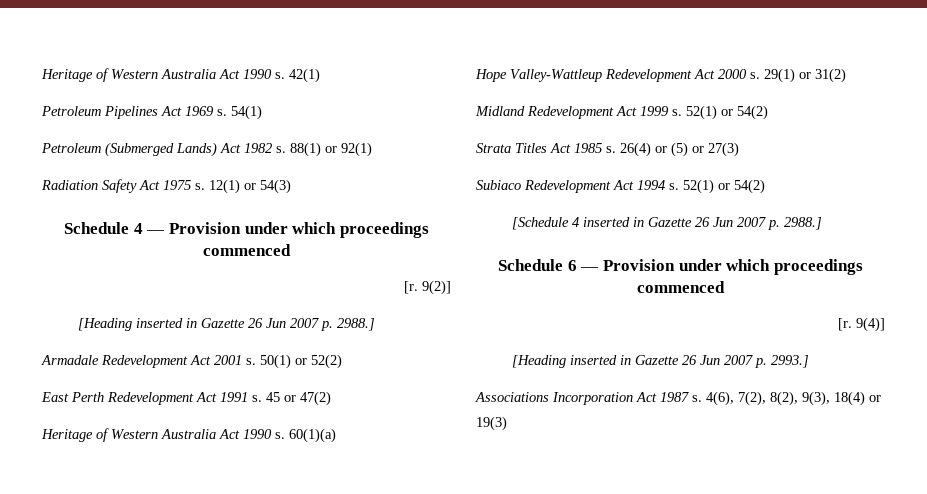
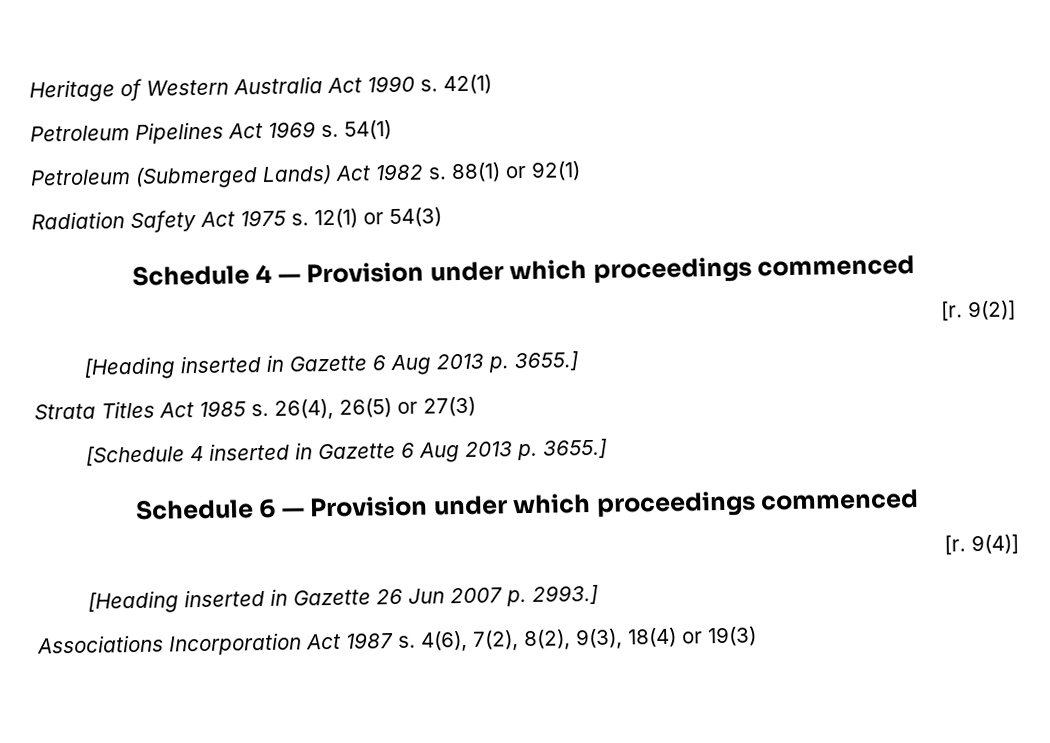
[247,318,375,331] [41,354,342,369] [41,391,331,406] [41,428,336,443] [475,68,846,83] [475,105,768,120] 26 Jun 2007 p. 2988.] // Armadale Redevelopment Act 2001 s. 50(1) or 52(2) // East Perth Redevelopment Act 1991 s. 45 or 47(2) // Heritage of Western Australia Act 1990 s. 60(1)(a) // Hope Valley-Wattleup Redevelopment Act 2000 s. 29(1) or 31(2) // Midland Redevelopment Act 1999 s. 52(1) or 54(2) -> [371,351,578,376] 6 Aug 2013 p. 3655.]
[620,142,688,157] 26(4) or (5) -> [274,398,392,420] 26(4), 26(5)
[476,179,765,194] // Subiaco Redevelopment Act 1994 s. 52(1) or 54(2) -> (476, 406) none
[694,217,822,230] 26 Jun 2007 p. 2988.] -> [400,438,607,463] 6 Aug 2013 p. 3655.]

